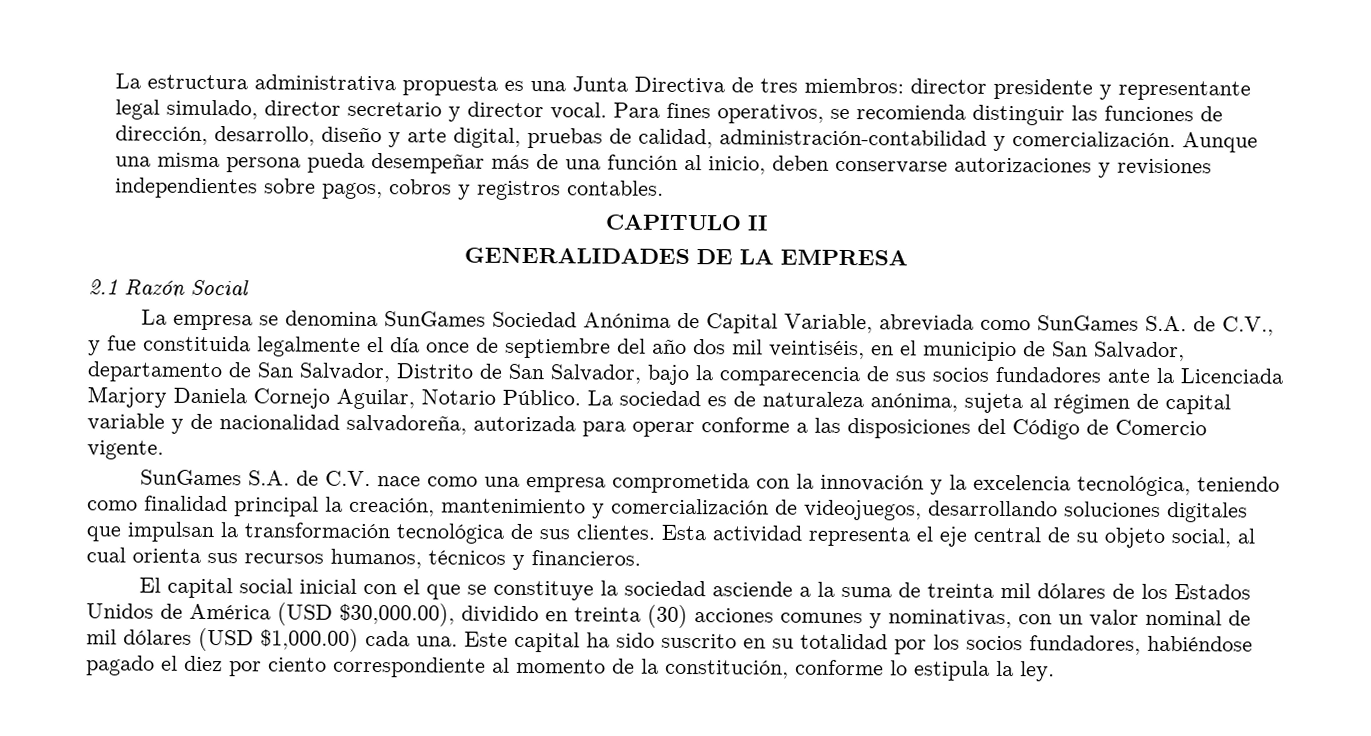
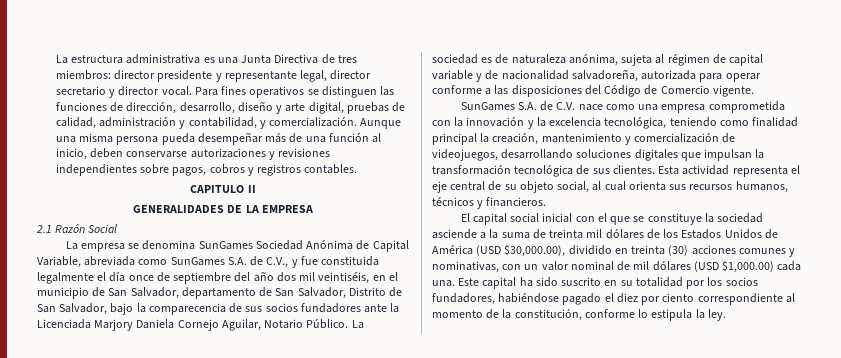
[401,76,498,96] propuesta -> (201, 59) none
[114,99,258,120] legal simulado, -> [300,70,328,82] legal,
[716,104,1065,126] operativos, se recomienda distinguir -> [249,86,377,98] operativos se distinguen
[718,129,987,146] administración-contabilidad -> [99,117,257,129] administración y contabilidad,

